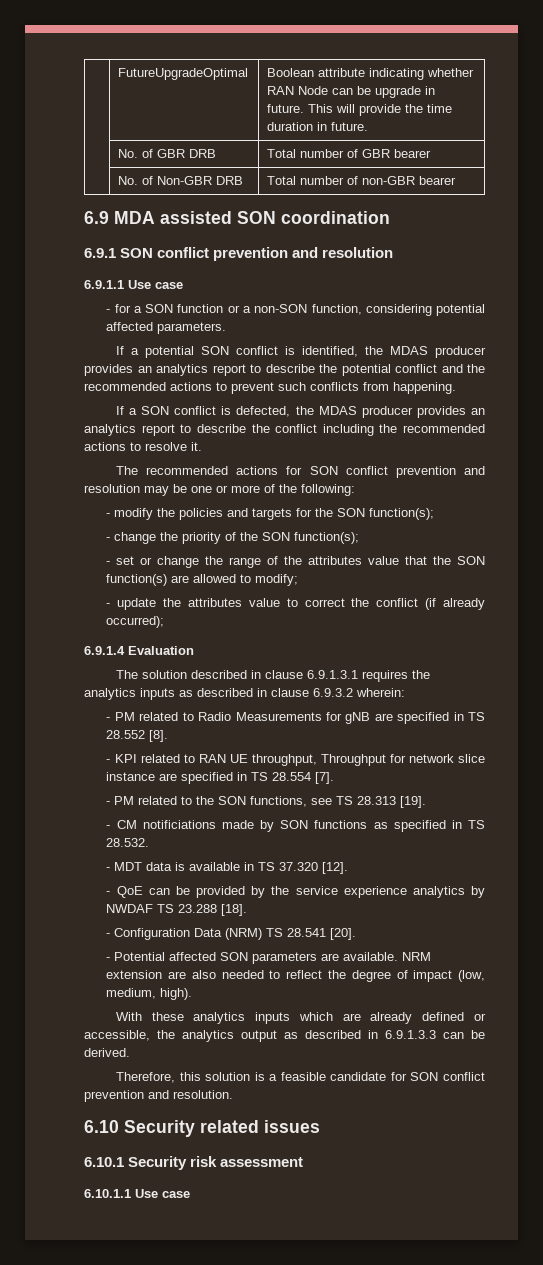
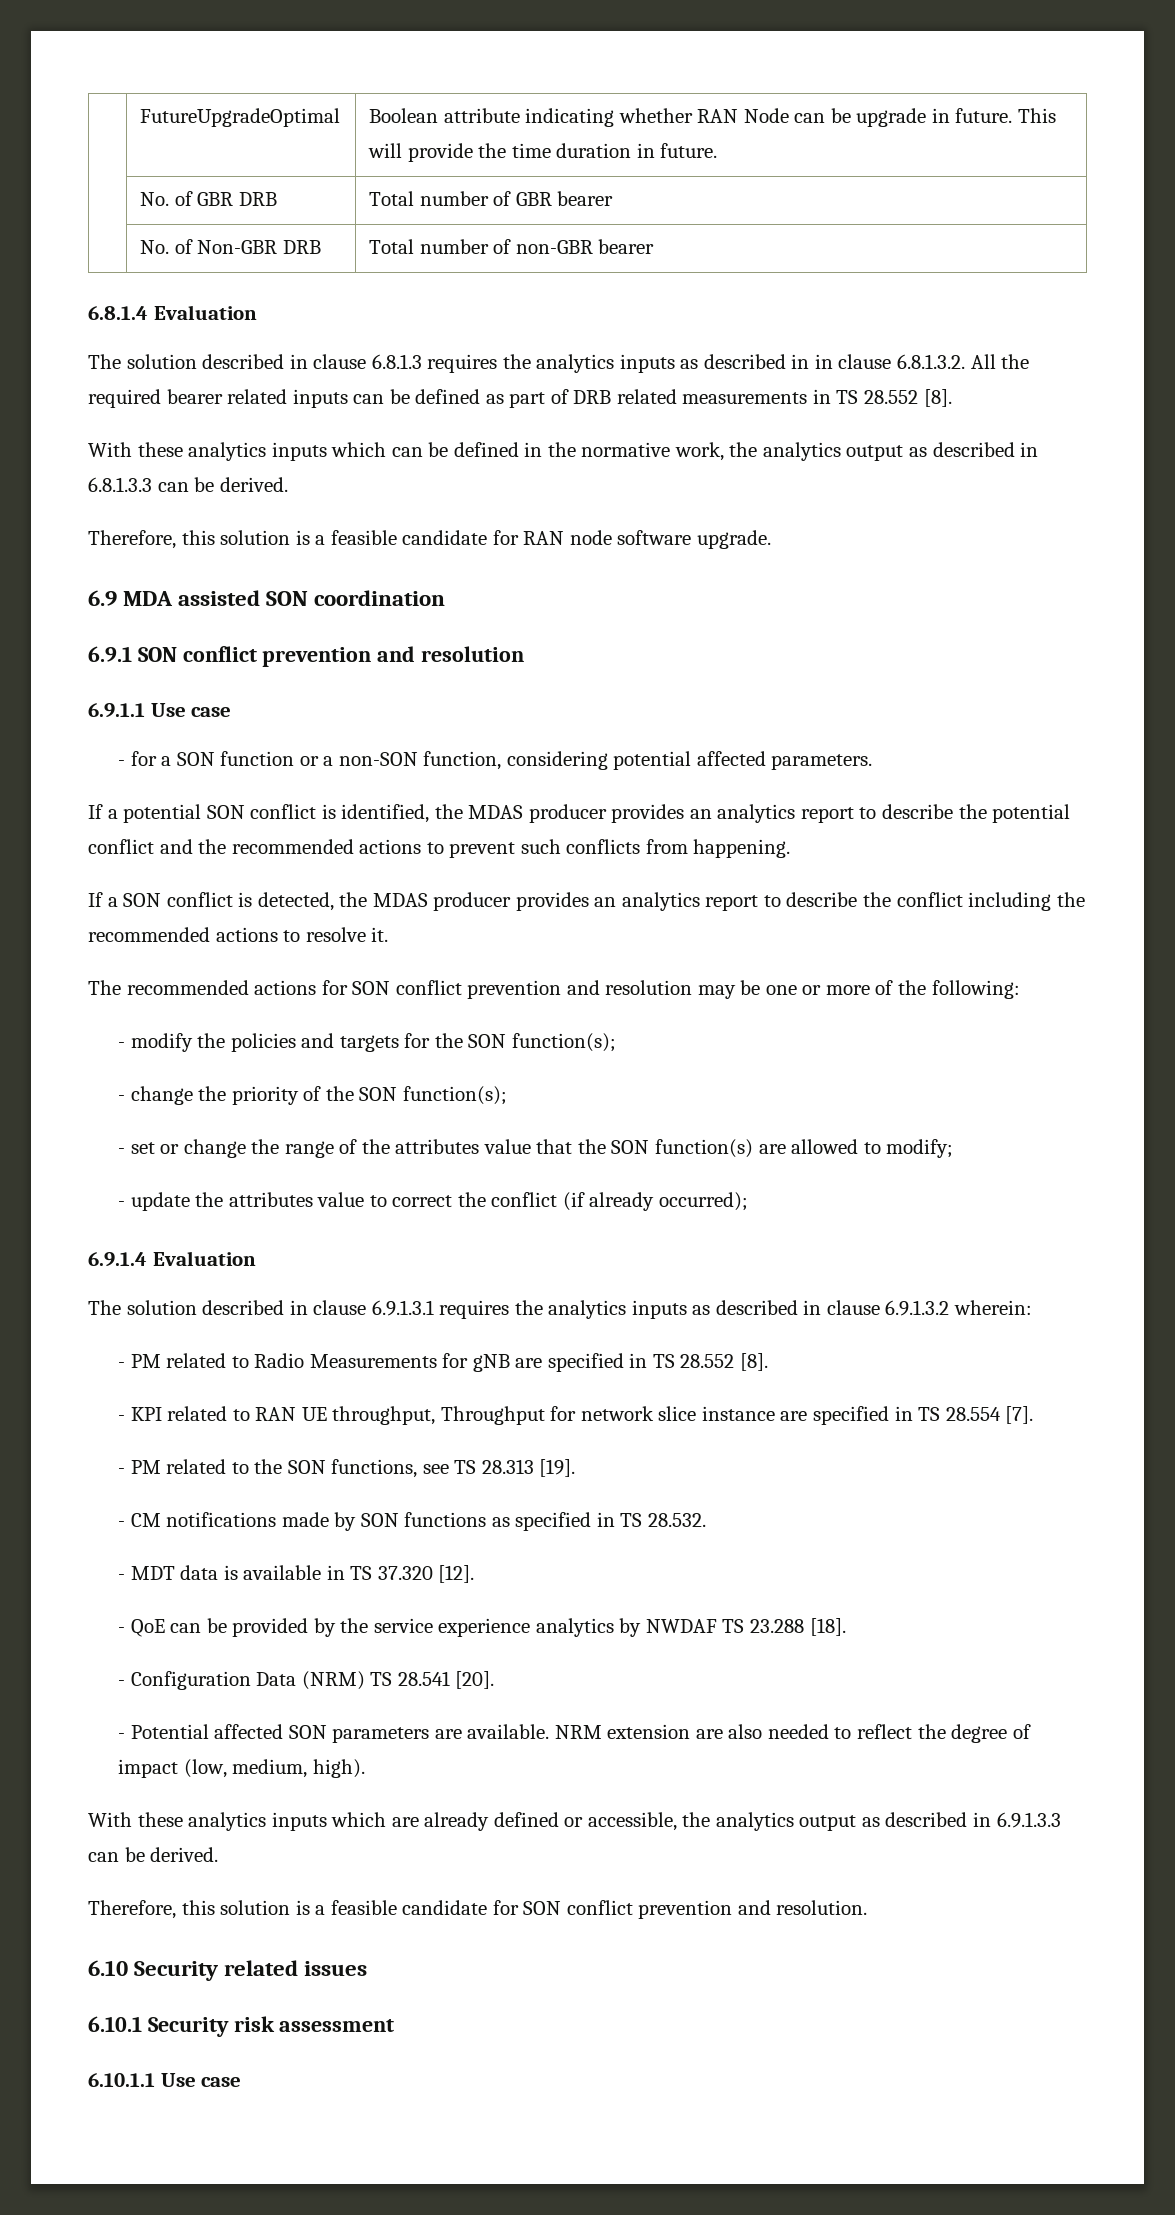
(457, 180) none -> [88,305,257,320] [88,354,1030,373] [88,389,952,408] [88,442,1039,461] [88,477,288,492] [88,530,771,549] // 6.8.1.4 Evaluation // The solution described in clause 6.8.1.3 requires the analytics inputs as described in in clause 6.8.1.3.2. All the required bearer related inputs can be defined as part of DRB related measurements in TS 28.552 [8]. // With these analytics inputs which can be defined in the normative work, the analytics output as described in 6.8.1.3.3 can be derived. // Therefore, this solution is a feasible candidate for RAN node software upgrade.
[236,406,291,417] defected, -> [257,892,334,911] detected,
[313,688,353,697] 6.9.3.2 -> [885,1300,950,1316] 6.9.1.3.2
[142,820,216,829] notificiations -> [166,1512,277,1527] notifications

